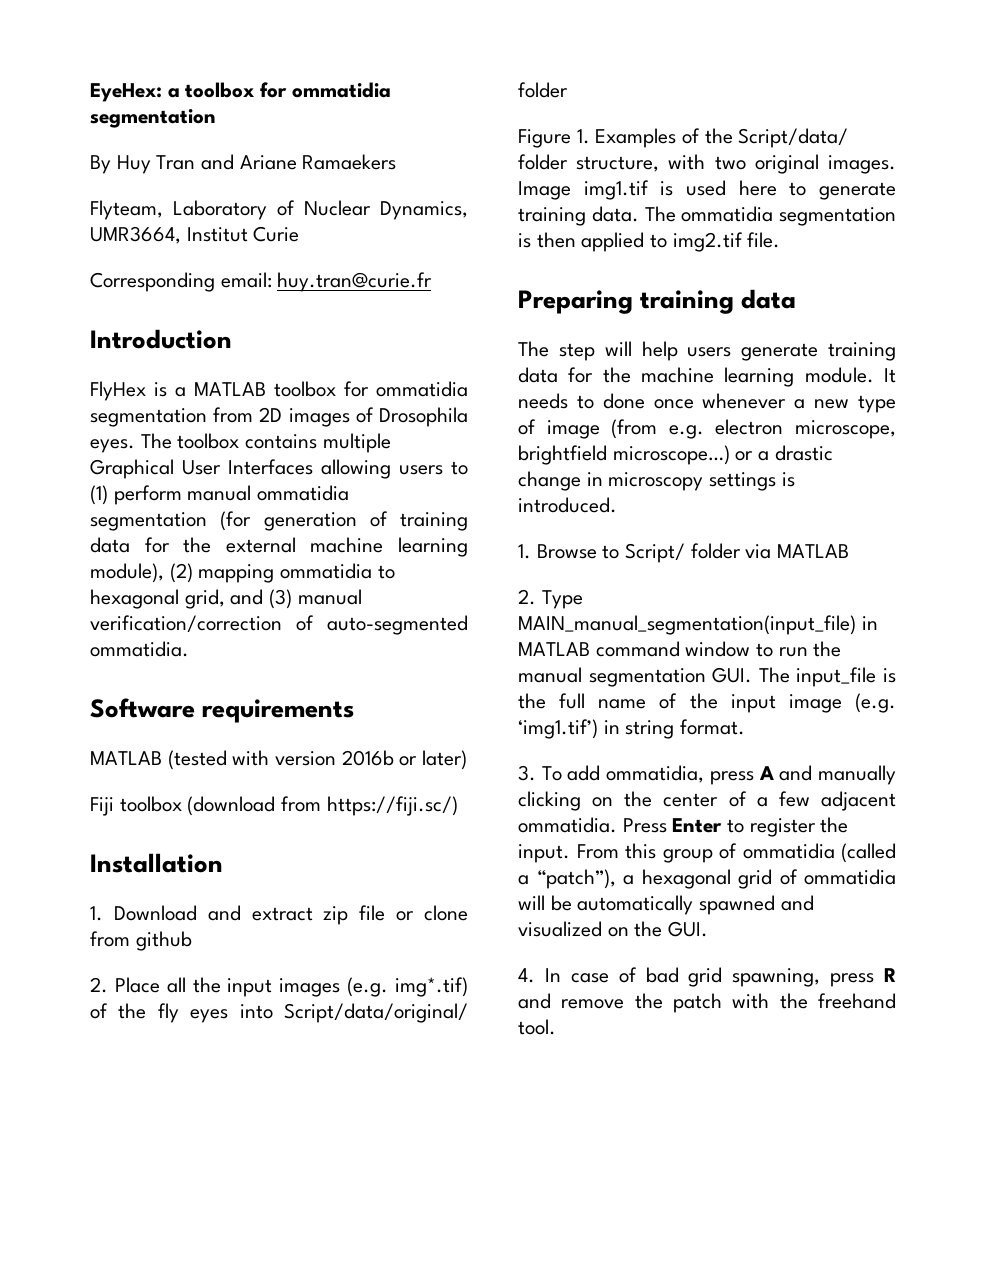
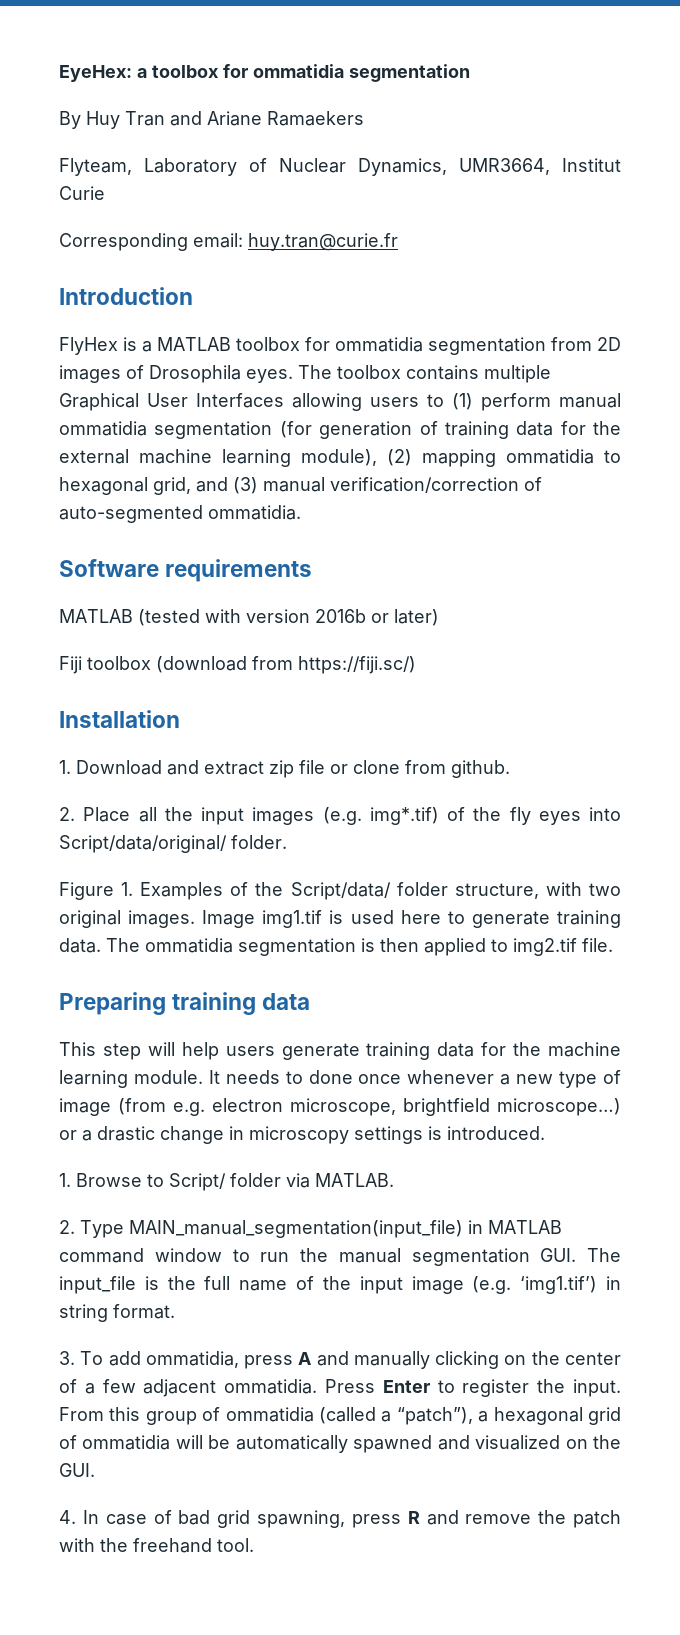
[135,931,192,951] github -> [451,760,510,778] github.
[518,82,568,98] folder -> [231,835,287,849] folder.
[518,341,549,357] The -> [59,1042,96,1056] This
[777,544,850,558] MATLAB -> [315,1173,394,1187] MATLAB.

